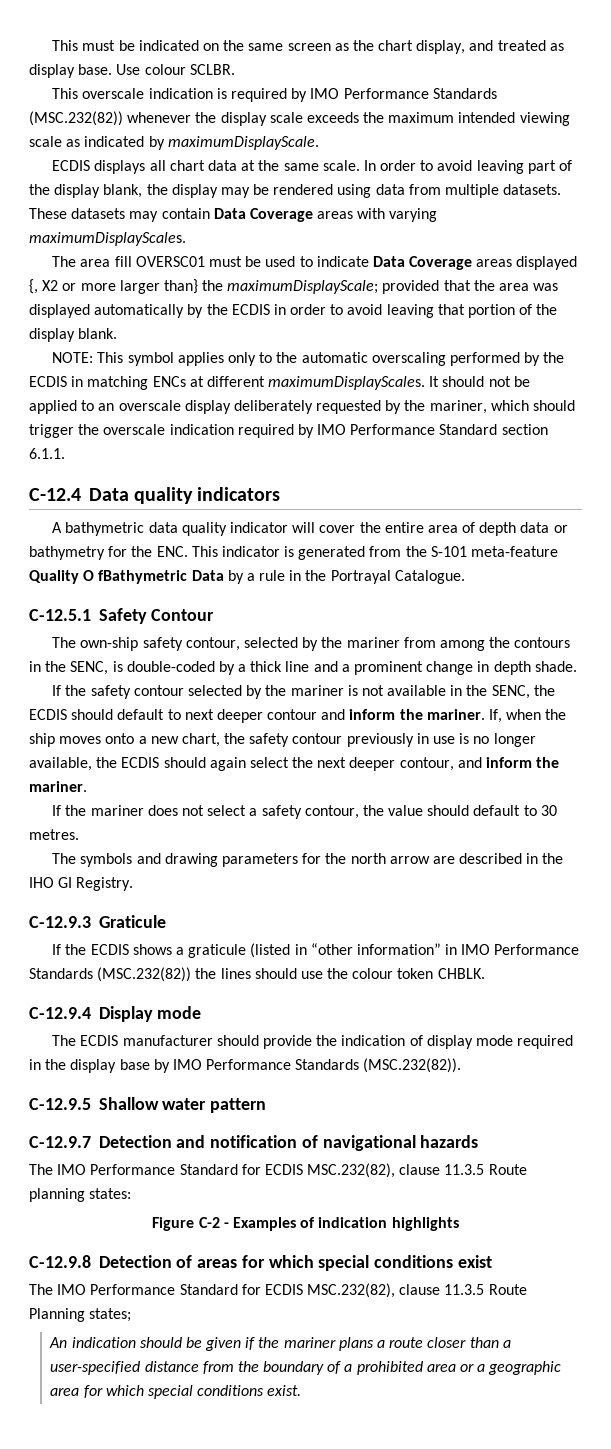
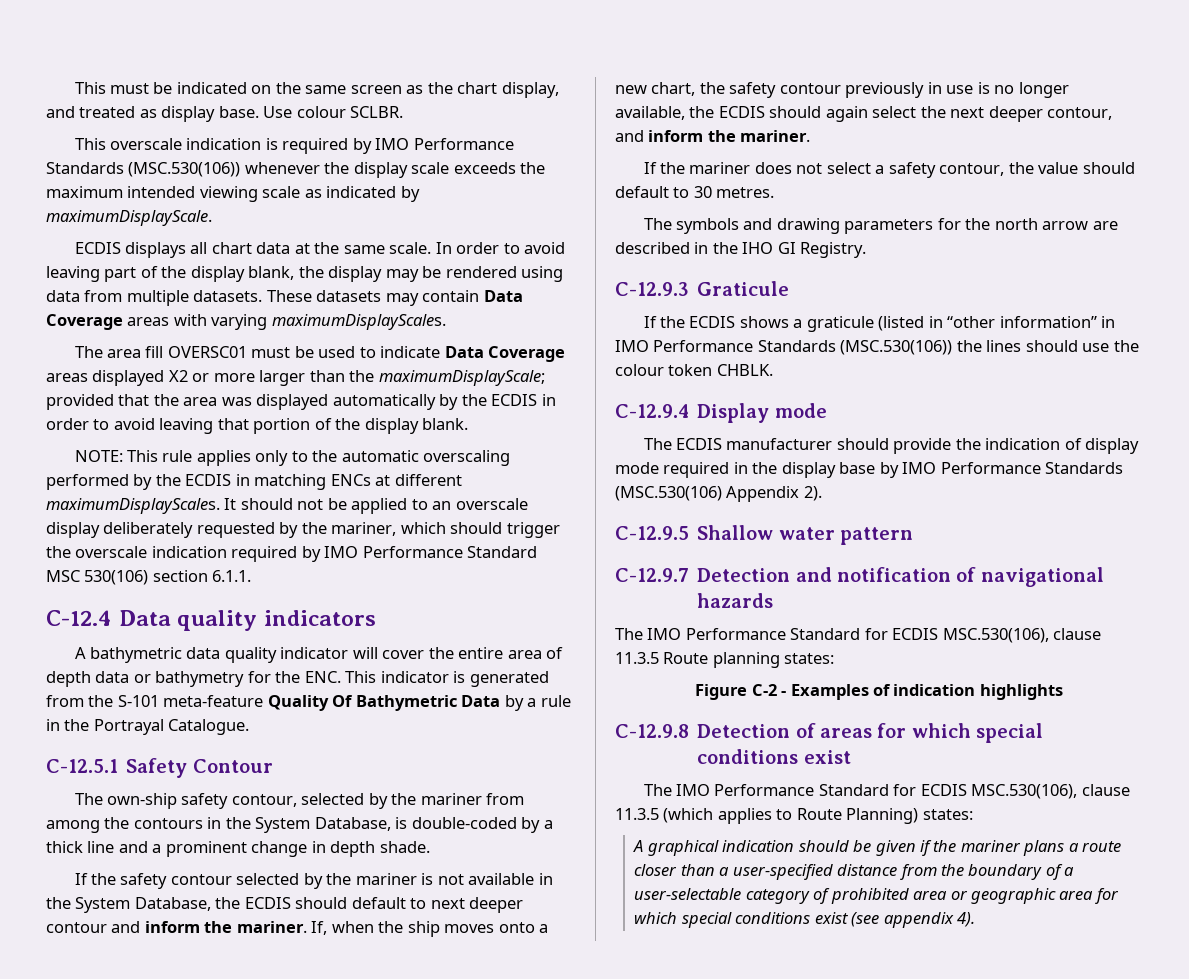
[29,111,123,126] (MSC.232(82)) -> [128,162,241,177] (MSC.530(106))
[29,279,38,294] {, -> (165, 378) none
[163,279,198,294] than} -> [309,370,345,382] than
[127,352,174,366] symbol -> [162,450,193,462] rule
(498, 429) none -> [46,570,149,585] MSC 530(106)
[83,570,188,584] O fBathymetric -> [332,695,457,711] Of Bathymetric
[70,661,109,675] SENC, -> [255,817,391,833] System Database,
[491,685,530,699] SENC, -> [75,897,211,913] System Database,
[97,967,192,982] (MSC.232(82)) -> [840,340,953,355] (MSC.530(106))
[363,1058,462,1073] (MSC.232(82)). -> [615,486,822,502] (MSC.530(106) Appendix 2).
[307,1163,396,1178] MSC.232(82), -> [942,628,1049,643] MSC.530(106),
[307,1283,527,1298] [29,1308,132,1322] [49,1337,68,1348] MSC.232(82), clause 11.3.5 Route Planning states; // An -> [971,784,1130,799] [615,808,973,824] [633,840,719,856] MSC.530(106), clause 11.3.5 (which applies to Route Planning) states: // A graphical
(353, 1368) none -> [634,888,831,904] user-selectable category of
[477,1364,486,1372] a -> (968, 895) none
[267,1385,302,1396] exist. -> [814,912,976,928] exist (see appendix 4).

